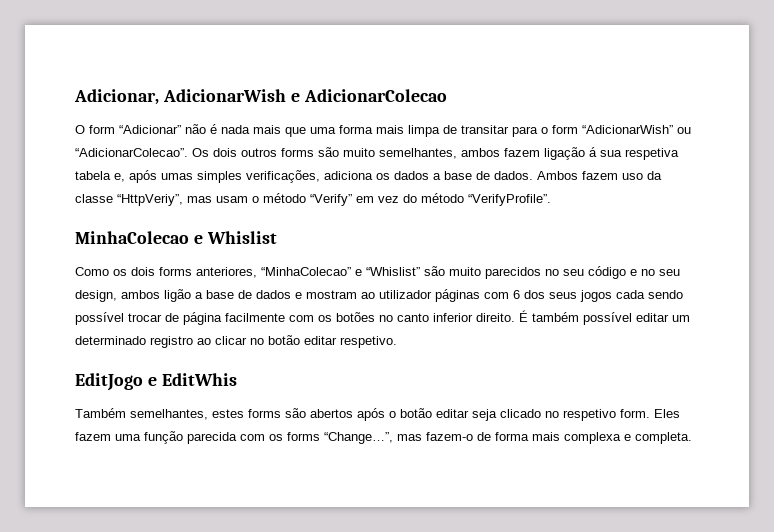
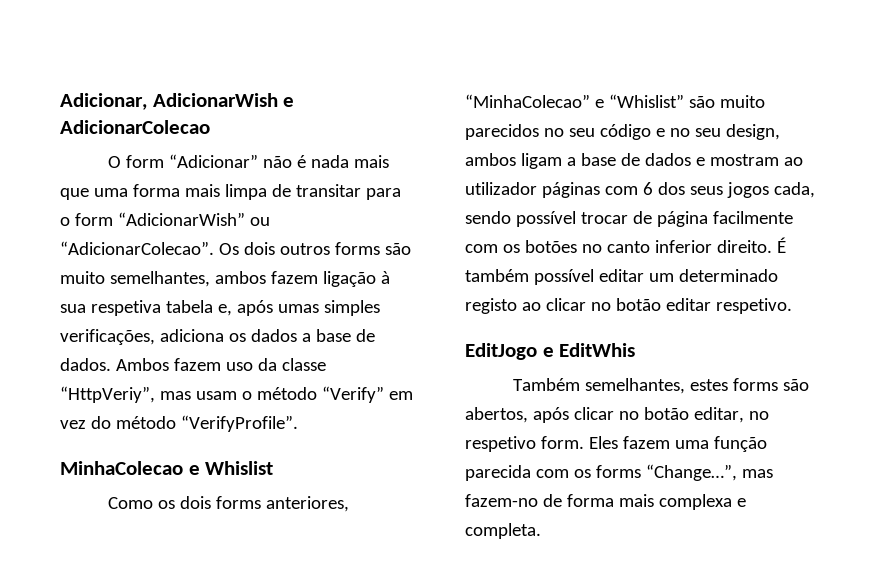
[589,147,597,157] á -> [380,271,390,284] à
[164,289,191,302] ligão -> [520,153,562,169] ligam
[616,290,645,299] cada -> [773,182,815,198] cada,
[150,336,193,348] registro -> [465,298,517,314] registo
[310,408,541,421] abertos após o botão editar seja clicado -> [465,407,744,423] abertos, após clicar no botão editar,
[426,432,473,441] fazem-o -> [465,494,538,507] fazem-no

